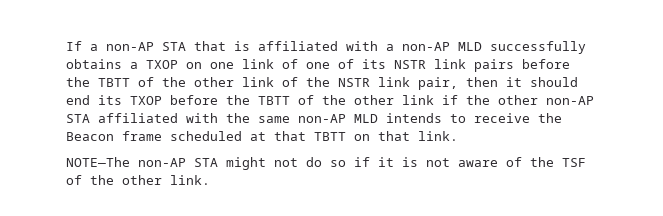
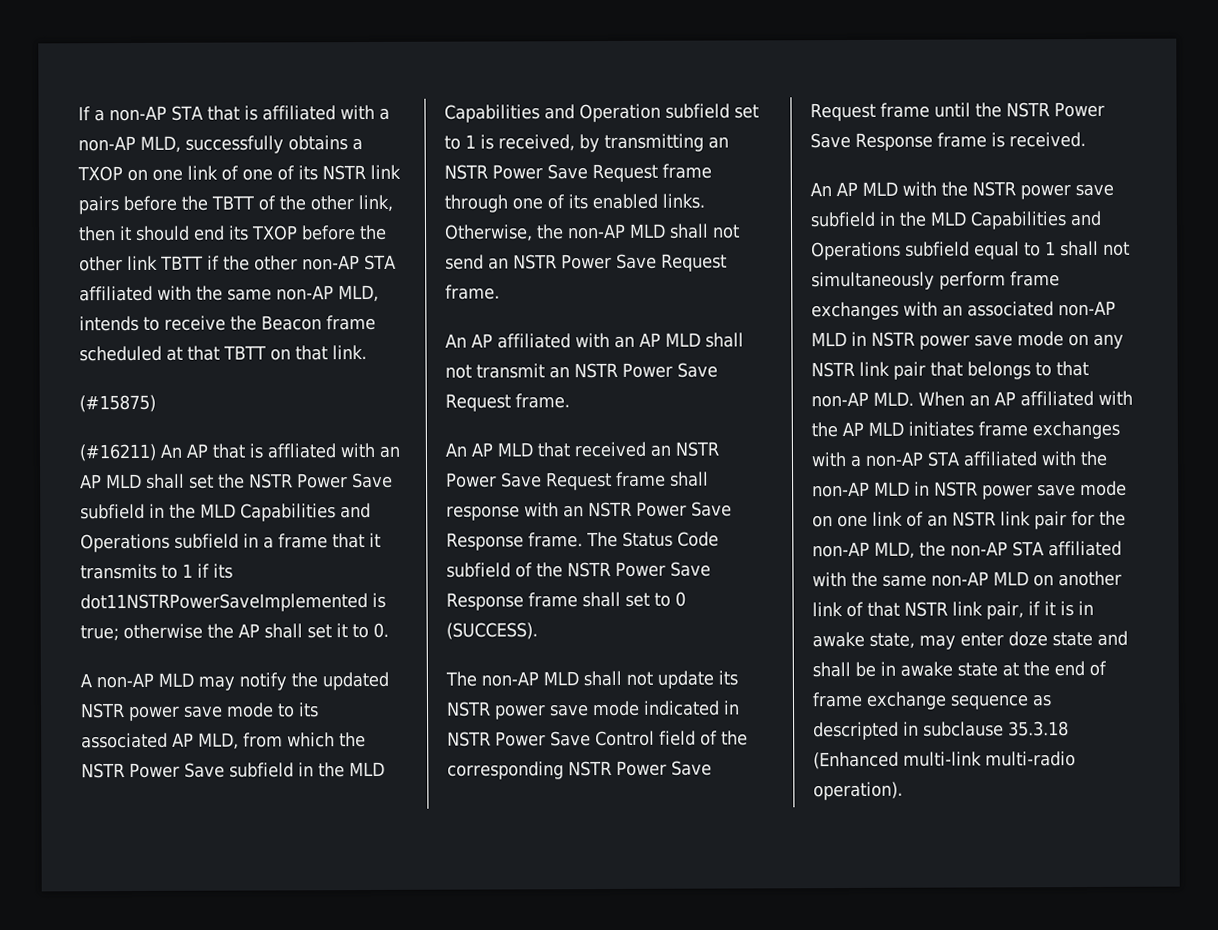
[458,42,482,51] MLD -> [140,135,181,153] MLD,
[242,77,458,90] link of the NSTR link pair, -> [358,194,393,213] link,
[258,95,434,105] TBTT of the other link -> [79,255,203,272] other link TBTT
[354,114,378,123] MLD -> [338,284,379,303] MLD,
[66,157,586,170] [66,175,210,185] NOTE—The non-AP STA might not do so if it is not aware of the TSF of the other link. -> [79,394,156,413] [79,442,400,462] [80,472,393,489] [80,503,371,522] [80,532,381,553] [80,563,233,580] [80,592,386,613] [80,622,389,642] [80,671,389,691] [80,702,319,722] [81,732,366,750] [81,761,385,779] [444,103,759,123] [444,133,729,153] [444,163,712,183] [444,193,705,213] [444,223,740,242] [445,253,727,272] [445,284,500,300] [445,332,744,349] [445,362,718,379] [445,393,570,412] [445,441,719,458] [446,471,709,491] [446,501,732,521] [446,531,719,551] [446,561,711,578] [446,591,686,611] [446,622,538,640] [445,670,738,689] [446,700,740,720] [447,730,748,747] [447,760,712,780] [810,101,1105,122] [810,132,1086,151] [810,181,1114,200] [810,210,1102,230] [811,240,1130,261] [811,271,1060,291] [811,300,1116,321] [811,331,1124,350] [811,360,1089,380] [811,390,1133,408] [811,420,1120,440] [811,450,1108,467] [812,480,1127,500] [812,510,1126,530] [812,540,1122,559] [812,570,1122,587] [812,600,1094,620] [812,630,1128,650] [812,660,1107,678] [812,691,1052,710] [813,721,1069,741] [813,751,1076,770] [813,781,903,801] (#15875) // (#16211) An AP that is affliated with an AP MLD shall set the NSTR Power Save subfield in the MLD Capabilities and Operations subfield in a frame that it transmits to 1 if its dot11NSTRPowerSaveImplemented is true; otherwise the AP shall set it to 0. // A non-AP MLD may notify the updated NSTR power save mode to its associated AP MLD, from which the NSTR Power Save subfield in the MLD Capabilities and Operation subfield set to 1 is received, by transmitting an NSTR Power Save Request frame through one of its enabled links. Otherwise, the non-AP MLD shall not send an NSTR Power Save Request frame. // An AP affiliated with an AP MLD shall not transmit an NSTR Power Save Request frame. // An AP MLD that received an NSTR Power Save Request frame shall response with an NSTR Power Save Response frame. The Status Code subfield of the NSTR Power Save Response frame shall set to 0 (SUCCESS). // The non-AP MLD shall not update its NSTR power save mode indicated in NSTR Power Save Control field of the corresponding NSTR Power Save Request frame until the NSTR Power Save Response frame is received. // An AP MLD with the NSTR power save subfield in the MLD Capabilities and Operations subfield equal to 1 shall not simultaneously perform frame exchanges with an associated non-AP MLD in NSTR power save mode on any NSTR link pair that belongs to that non-AP MLD. When an AP affiliated with the AP MLD initiates frame exchanges with a non-AP STA affiliated with the non-AP MLD in NSTR power save mode on one link of an NSTR link pair for the non-AP MLD, the non-AP STA affiliated with the same non-AP MLD on another link of that NSTR link pair, if it is in awake state, may enter doze state and shall be in awake state at the end of frame exchange sequence as descripted in subclause 35.3.18 (Enhanced multi-link multi-radio operation).

